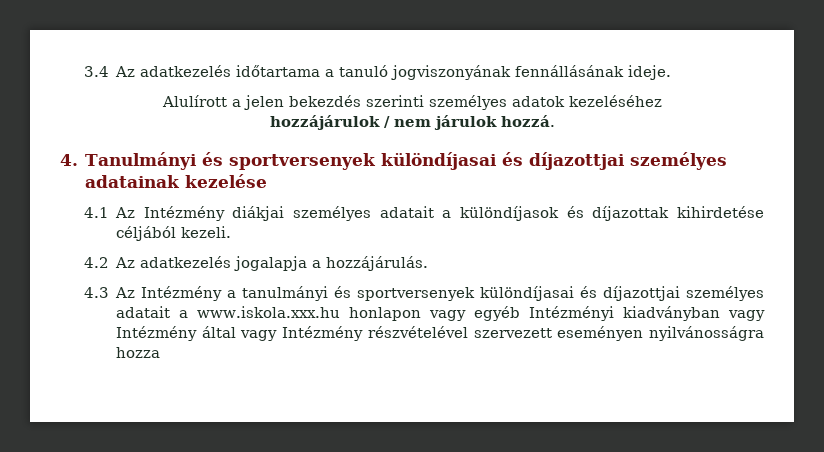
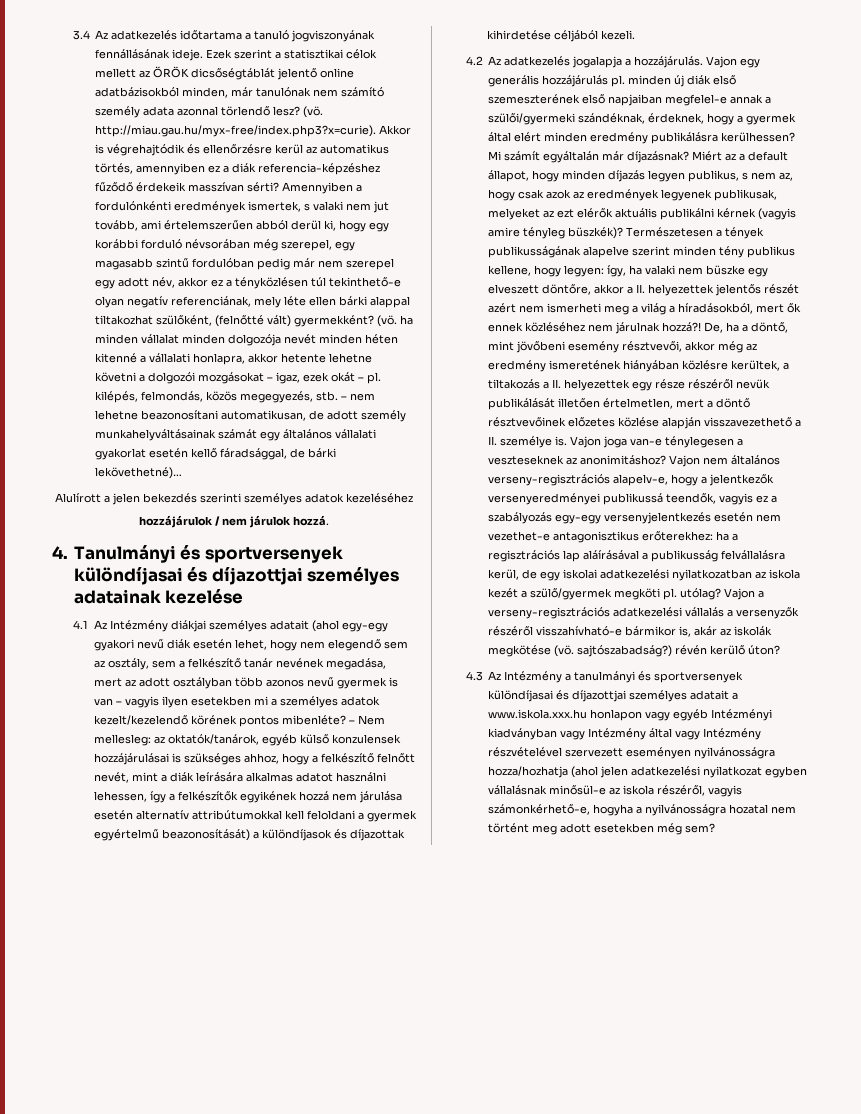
(671, 72) none -> [206,49,378,59] [95,66,355,80] [95,87,385,98] [95,106,324,118] [95,125,412,137] [95,144,390,156] [95,163,381,175] [95,182,363,194] [95,201,390,213] [95,220,390,232] [95,239,356,251] [95,258,395,270] [95,277,402,289] [95,296,411,308] [95,315,414,327] [95,334,399,346] [95,353,373,365] [95,372,382,384] [95,391,376,403] [95,410,407,422] [95,429,377,441] [95,448,337,460] [95,467,183,479] Ezek szerint a statisztikai célok mellett az ÖRÖK dicsőségtáblát jelentő online adatbázisokból minden, már tanulónak nem számító személy adata azonnal törlendő lesz? (vö. http://miau.gau.hu/myx-free/index.php3?x=curie). Akkor is végrehajtódik és ellenőrzésre kerül az automatikus törtés, amennyiben ez a diák referencia-képzéshez fűződő érdekeik masszívan sérti? Amennyiben a fordulónkénti eredmények ismertek, s valaki nem jut tovább, ami értelemszerűen abból derül ki, hogy egy korábbi forduló névsorában még szerepel, egy magasabb szintű fordulóban pedig már nem szerepel egy adott név, akkor ez a tényközlésen túl tekinthető-e olyan negatív referenciának, mely léte ellen bárki alappal tiltakozhat szülőként, (felnőtté vált) gyermekként? (vö. ha minden vállalat minden dolgozója nevét minden héten kitenné a vállalati honlapra, akkor hetente lehetne követni a dolgozói mozgásokat – igaz, ezek okát – pl. kilépés, felmondás, közös megegyezés, stb. – nem lehetne beazonosítani automatikusan, de adott személy munkahelyváltásainak számát egy általános vállalati gyakorlat esetén kellő fáradsággal, de bárki lekövethetné)…
(434, 212) none -> [311,620,388,632] [93,639,408,651] [93,658,386,670] [93,677,398,689] [93,696,380,708] [93,715,385,727] [93,734,401,746] [93,753,415,765] [93,772,386,783] [93,791,402,803] [93,810,417,822] [93,829,250,841] (ahol egy-egy gyakori nevű diák esetén lehet, hogy nem elegendő sem az osztály, sem a felkészítő tanár nevének megadása, mert az adott osztályban több azonos nevű gyermek is van – vagyis ilyen esetekben mi a személyes adatok kezelt/kezelendő körének pontos mibenléte? – Nem mellesleg: az oktatók/tanárok, egyéb külső konzulensek hozzájárulásai is szükséges ahhoz, hogy a felkészítő felnőtt nevét, mint a diák leírására alkalmas adatot használni lehessen, így a felkészítők egyikének hozzá nem járulása esetén alternatív attribútumokkal kell feloldani a gyermek egyértelmű beazonosítását)
(428, 263) none -> [706,56,761,68] [488,75,737,87] [488,94,772,106] [488,113,797,125] [488,132,796,144] [488,151,789,163] [488,170,794,182] [488,189,778,201] [488,208,797,220] [488,227,765,239] [488,246,796,258] [488,265,769,277] [488,284,800,296] [488,303,802,315] [488,322,789,334] [488,341,758,353] [488,360,790,372] [488,379,771,391] [488,398,751,410] [488,417,802,429] [488,436,744,448] [488,455,781,467] [488,474,775,486] [488,493,778,505] [488,512,782,524] [488,531,739,543] [488,550,786,562] [488,569,801,581] [488,588,765,600] [488,607,800,619] [488,626,773,637] [488,645,781,657] Vajon egy generális hozzájárulás pl. minden új diák első szemeszterének első napjaiban megfelel-e annak a szülői/gyermeki szándéknak, érdeknek, hogy a gyermek által elért minden eredmény publikálásra kerülhessen? Mi számít egyáltalán már díjazásnak? Miért az a default állapot, hogy minden díjazás legyen publikus, s nem az, hogy csak azok az eredmények legyenek publikusak, melyeket az ezt elérők aktuális publikálni kérnek (vagyis amire tényleg büszkék)? Természetesen a tények publikusságának alapelve szerint minden tény publikus kellene, hogy legyen: így, ha valaki nem büszke egy elveszett döntőre, akkor a II. helyezettek jelentős részét azért nem ismerheti meg a világ a híradásokból, mert ők ennek közléséhez nem járulnak hozzá?! De, ha a döntő, mint jövőbeni esemény résztvevői, akkor még az eredmény ismeretének hiányában közlésre kerültek, a tiltakozás a II. helyezettek egy része részéről nevük publikálását illetően értelmetlen, mert a döntő résztvevőinek előzetes közlése alapján visszavezethető a II. személye is. Vajon joga van-e ténylegesen a veszteseknek az anonimitáshoz? Vajon nem általános verseny-regisztrációs alapelv-e, hogy a jelentkezők versenyeredményei publikussá teendők, vagyis ez a szabályozás egy-egy versenyjelentkezés esetén nem vezethet-e antagonisztikus erőterekhez: ha a regisztrációs lap aláírásával a publikusság felvállalásra kerül, de egy iskolai adatkezelési nyilatkozatban az iskola kezét a szülő/gyermek megköti pl. utólag? Vajon a verseny-regisztrációs adatkezelési vállalás a versenyzők részéről visszahívható-e bármikor is, akár az iskolák megkötése (vö. sajtószabadság?) révén kerülő úton?
[115,347,160,358] hozza -> [488,766,808,778] [488,785,743,797] [488,804,797,816] [488,823,716,835] hozza/hozhatja (ahol jelen adatkezelési nyilatkozat egyben vállalásnak minősül-e az iskola részéről, vagyis számonkérhető-e, hogyha a nyilvánosságra hozatal nem történt meg adott esetekben még sem?

